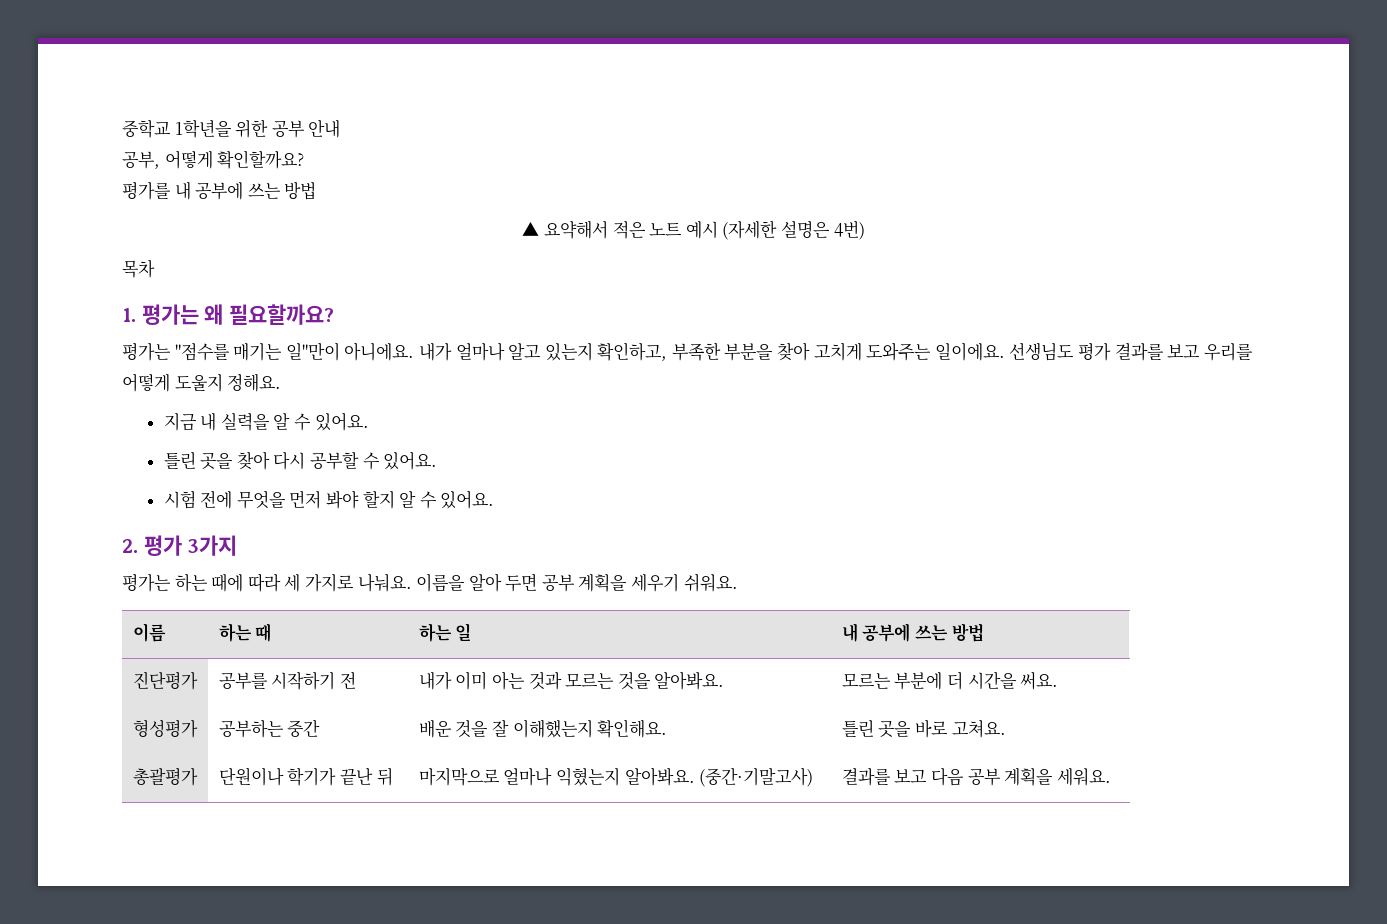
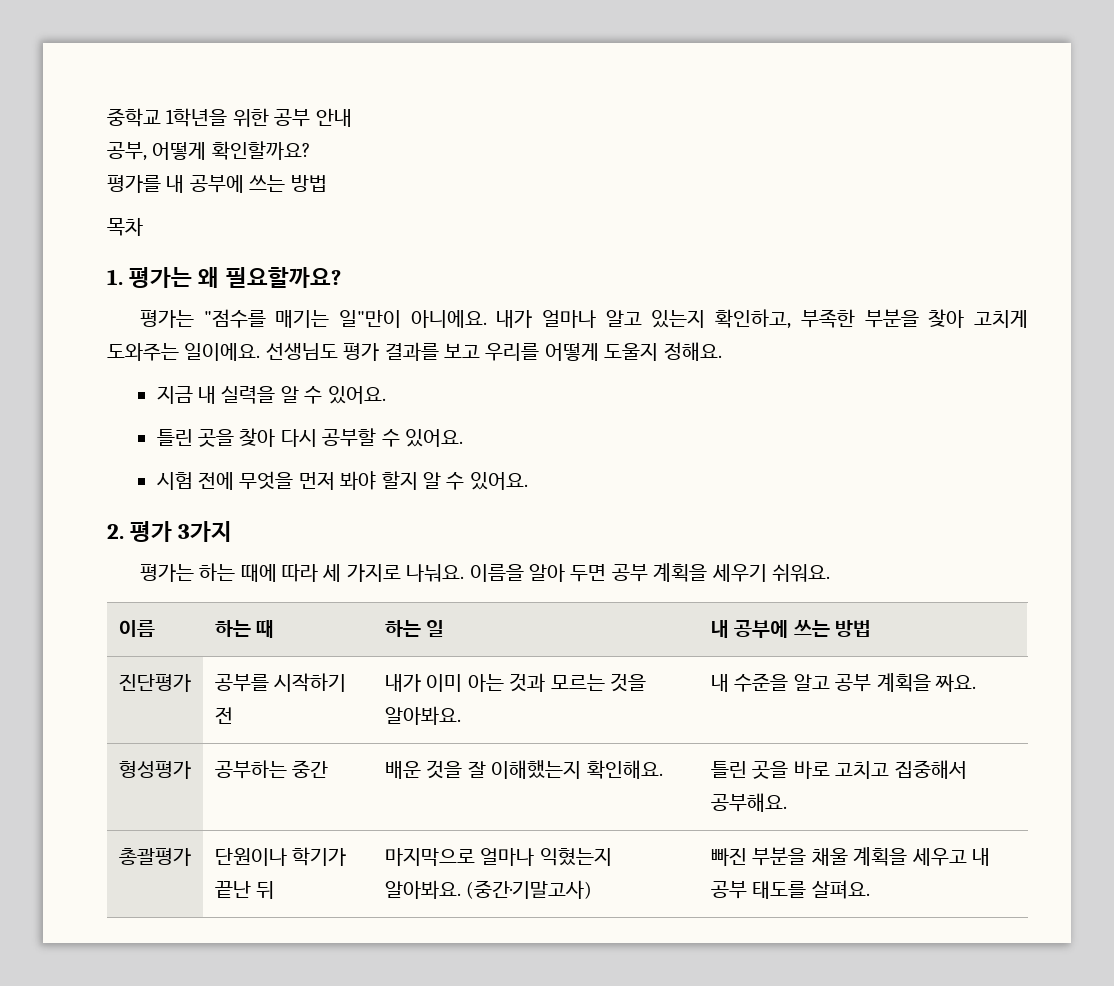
[522,220,865,240] // ▲ 요약해서 적은 노트 예시 (자세한 설명은 4번) -> (327, 183) none
[841,671,1059,690] 모르는 부분에 더 시간을 써요. -> [710,673,976,692] 내 수준을 알고 공부 계획을 짜요.
[951,719,1006,738] 고쳐요. -> [835,760,967,779] [710,793,787,812] 고치고 집중해서 공부해요.
[841,767,1111,786] 결과를 보고 다음 공부 계획을 세워요. -> [710,847,990,866] [710,880,870,899] 빠진 부분을 채울 계획을 세우고 내 공부 태도를 살펴요.

